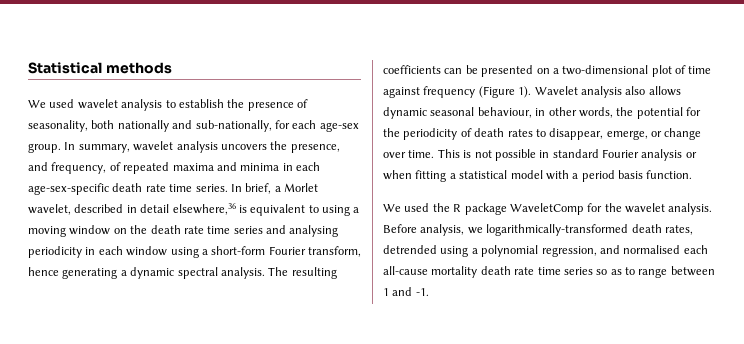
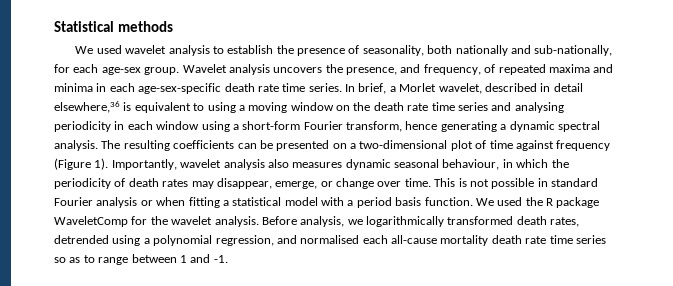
[64,141,174,153] In summary, wavelet -> [182,64,227,73] Wavelet
[534,86,578,95] Wavelet -> [111,159,222,170] Importantly, wavelet
[648,86,681,96] allows -> [292,162,343,168] measures
[548,107,701,119] other words, the potential for -> [516,159,549,168] which
[535,129,546,137] to -> [191,181,214,189] may
(693, 174) // -> (473, 201) none
[486,224,629,236] logarithmically-transformed -> [366,216,514,227] logarithmically transformed

